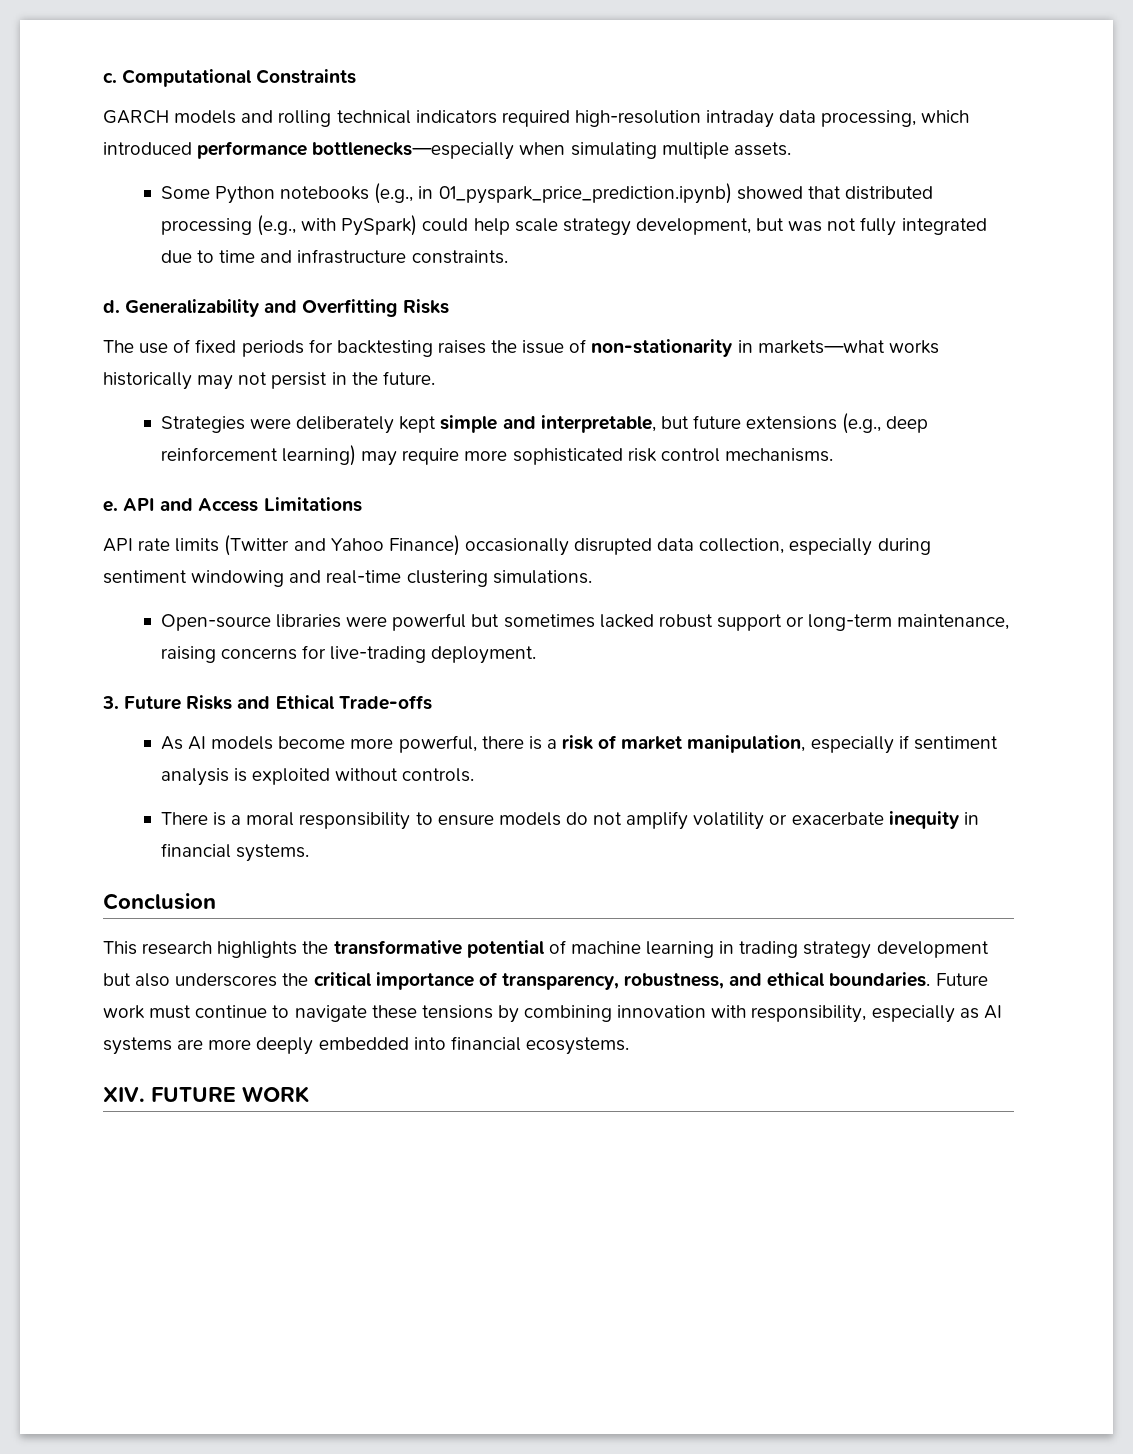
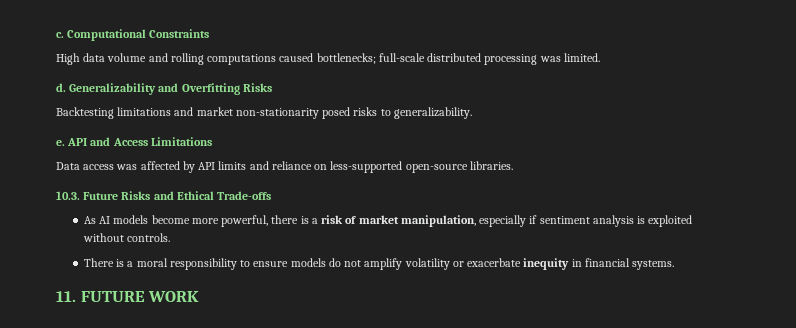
[103,110,970,128] [103,141,791,160] [160,183,933,204] [160,215,987,236] [160,249,508,264] GARCH models and rolling technical indicators required high-resolution intraday data processing, which introduced performance bottlenecks—especially when simulating multiple assets. // Some Python notebooks (e.g., in 01_pyspark_price_prediction.ipynb) showed that distributed processing (e.g., with PySpark) could help scale strategy development, but was not fully integrated due to time and infrastructure constraints. -> [56,53,600,65] High data volume and rolling computations caused bottlenecks; full-scale distributed processing was limited.
[103,339,939,357] [103,371,435,390] [160,413,929,434] [160,445,833,466] The use of fixed periods for backtesting raises the issue of non-stationarity in markets—what works historically may not persist in the future. // Strategies were deliberately kept simple and interpretable, but future extensions (e.g., deep reinforcement learning) may require more sophisticated risk control mechanisms. -> [56,107,472,119] Backtesting limitations and market non-stationarity posed risks to generalizability.
[103,535,931,556] [103,570,592,587] [160,613,1010,631] [160,645,537,664] [102,696,119,709] API rate limits (Twitter and Yahoo Finance) occasionally disrupted data collection, especially during sentiment windowing and real-time clustering simulations. // Open-source libraries were powerful but sometimes lacked robust support or long-term maintenance, raising concerns for live-trading deployment. // 3. -> [56,161,513,173] [56,191,80,200] Data access was affected by API limits and reliance on less-supported open-source libraries. // 10.3.
[103,893,216,910] [103,940,989,959] [103,972,988,990] [103,1005,1002,1023] [103,1036,629,1055] [103,1087,145,1102] Conclusion // This research highlights the transformative potential of machine learning in trading strategy development but also underscores the critical importance of transparency, robustness, and ethical boundaries. Future work must continue to navigate these tensions by combining innovation with responsibility, especially as AI systems are more deeply embedded into financial ecosystems. // XIV. -> [56,291,76,302] 11.

